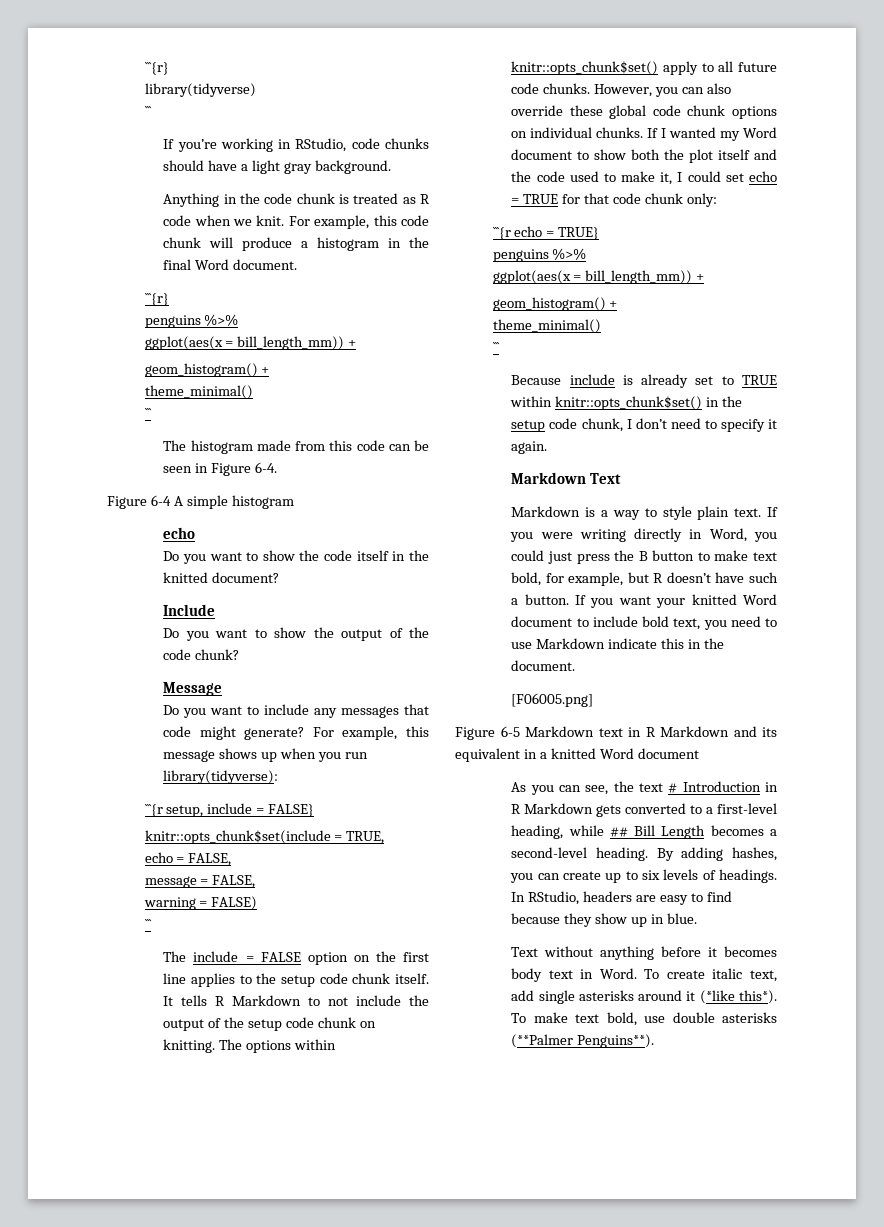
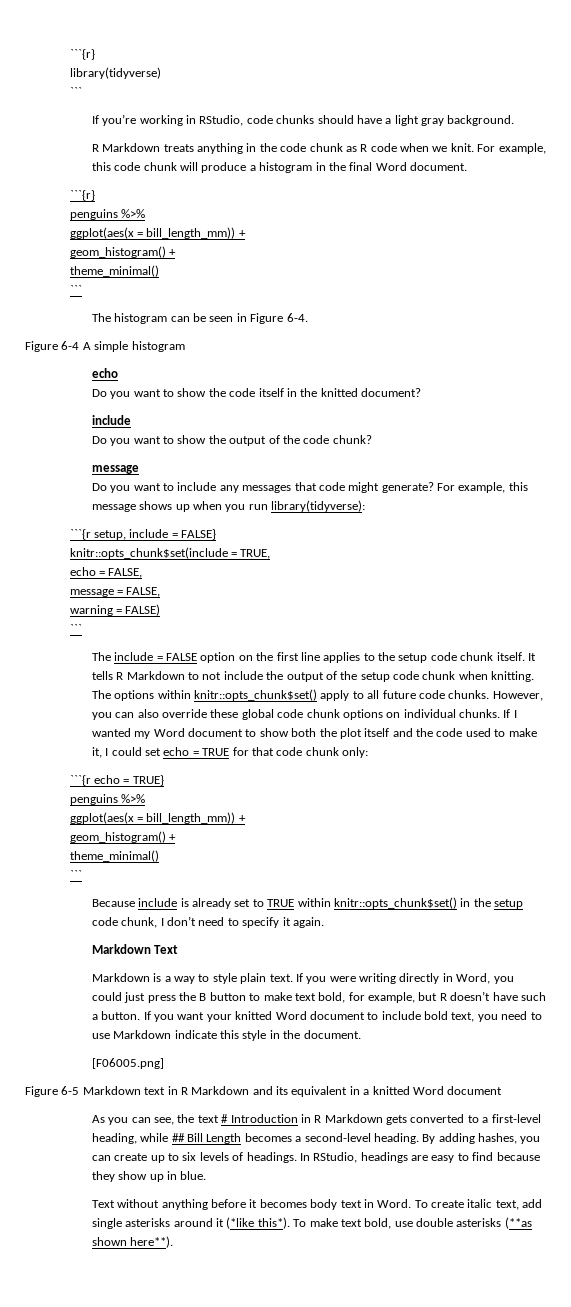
[163,193,220,207] Anything -> [91,143,244,154] R Markdown treats anything
[338,193,399,204] is treated -> (343, 147) none
[256,440,385,451] made from this code -> (168, 318) none
[163,604,216,616] Include -> [91,415,131,425] include
[163,682,223,696] Message -> [91,465,139,474] message
[359,1021,376,1028] on -> [458,671,488,680] when
(685, 643) none -> [242,1030,267,1041] style
[583,891,633,902] headers -> [360,1152,408,1163] headings
[511,1034,655,1048] (**Palmer Penguins**). -> [504,1217,532,1229] [91,1236,174,1248] (**as shown here**).

